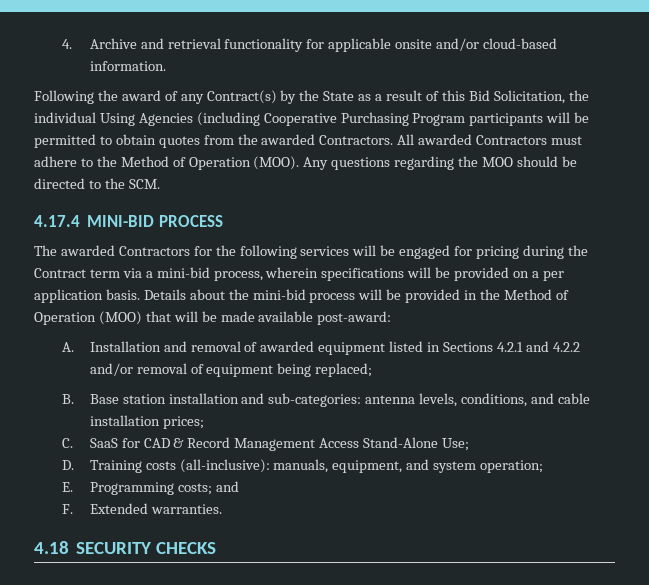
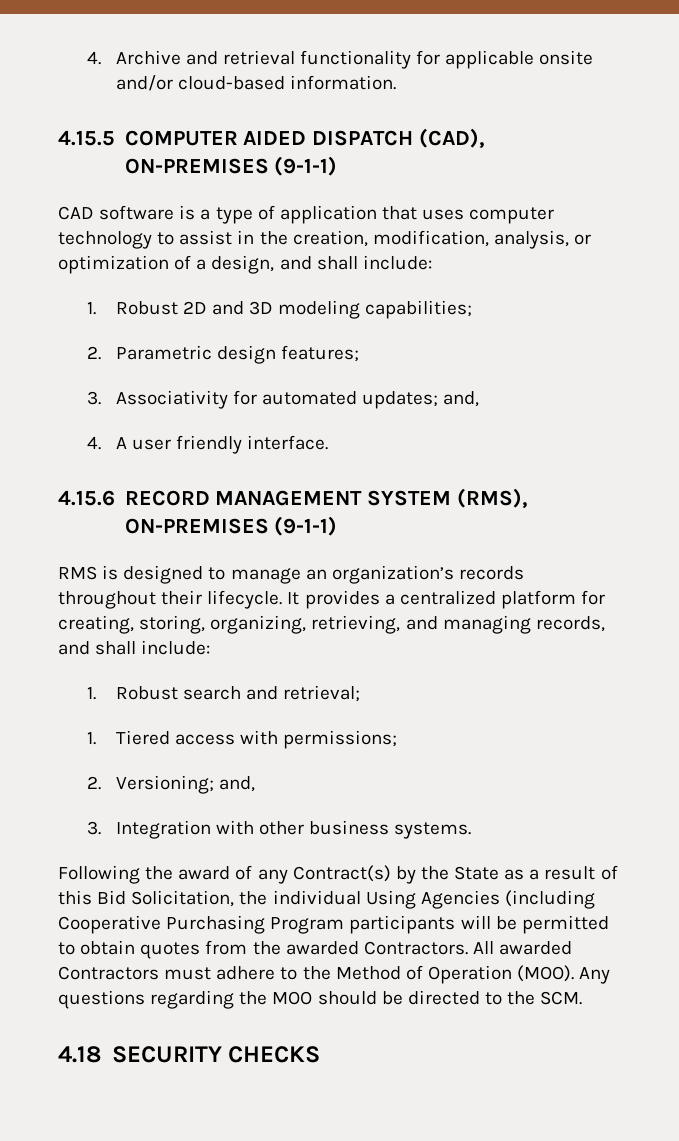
(166, 66) none -> [58,128,484,148] [124,156,338,176] [58,205,555,224] [58,230,592,249] [58,255,432,274] [86,300,473,319] [86,345,359,364] [86,390,480,409] [86,435,328,454] [58,488,527,508] [124,516,338,536] [58,565,524,584] [58,590,606,609] [58,615,605,634] [58,640,211,655] [86,685,360,702] [86,730,397,749] [86,775,255,794] [86,820,472,839] // 4.15.5 COMPUTER AIDED DISPATCH (CAD), ON-PREMISES (9-1-1) // CAD software is a type of application that uses computer technology to assist in the creation, modification, analysis, or optimization of a design, and shall include: // 1. Robust 2D and 3D modeling capabilities; // 2. Parametric design features; // 3. Associativity for automated updates; and, // 4. A user friendly interface. // 4.15.6 RECORD MANAGEMENT SYSTEM (RMS), ON-PREMISES (9-1-1) // RMS is designed to manage an organization’s records throughout their lifecycle. It provides a centralized platform for creating, storing, organizing, retrieving, and managing records, and shall include: // 1. Robust search and retrieval; // 1. Tiered access with permissions; // 2. Versioning; and, // 3. Integration with other business systems.
[34,215,223,227] [34,245,588,259] [34,267,564,281] [34,289,569,303] [34,311,392,325] [61,341,580,355] [89,363,373,377] [61,393,590,407] [89,415,204,429] [61,437,470,451] [61,459,544,473] [61,481,239,495] [61,503,222,514] // 4.17.4 MINI-BID PROCESS // The awarded Contractors for the following services will be engaged for pricing during the Contract term via a mini-bid process, wherein specifications will be provided on a per application basis. Details about the mini-bid process will be provided in the Method of Operation (MOO) that will be made available post-award: // A. Installation and removal of awarded equipment listed in Sections 4.2.1 and 4.2.2 and/or removal of equipment being replaced; // B. Base station installation and sub-categories: antenna levels, conditions, and cable installation prices; // C. SaaS for CAD & Record Management Access Stand-Alone Use; // D. Training costs (all-inclusive): manuals, equipment, and system operation; // E. Programming costs; and // F. Extended warranties. -> (583, 998) none

